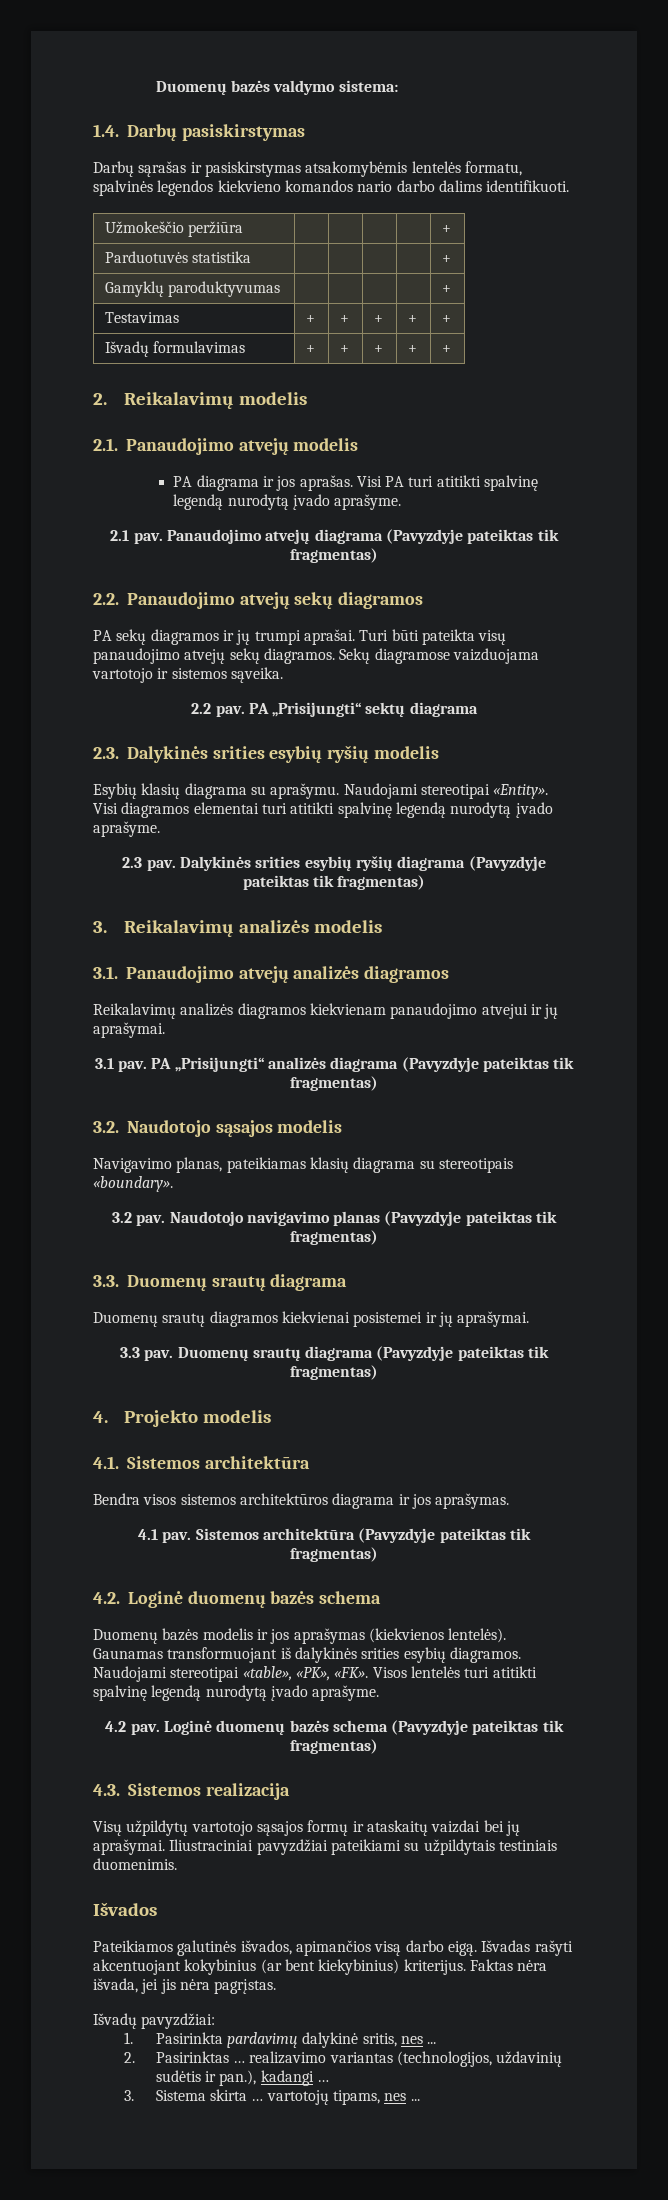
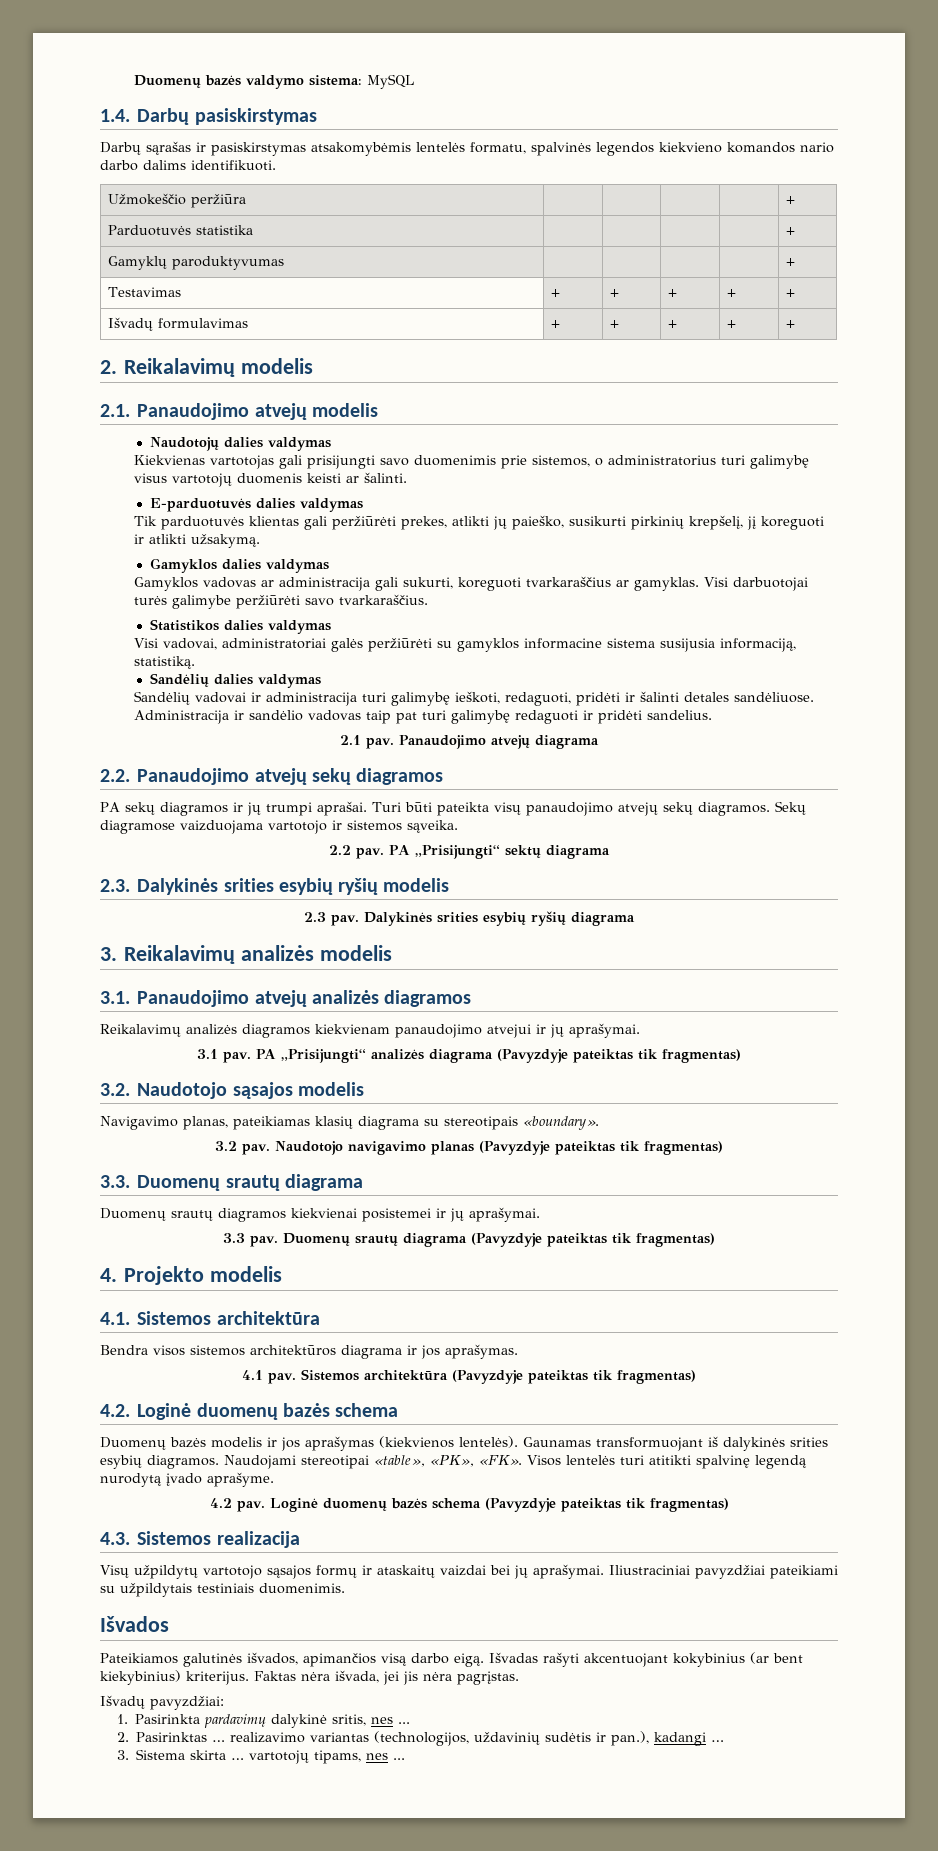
(398, 86) none -> [366,74,414,89] MySQL
[173,475,539,491] [173,494,402,510] PA diagrama ir jos aprašas. Visi PA turi atitikti spalvinę legendą nurodytą įvado aprašyme. -> [149,437,331,451] [133,455,809,469] [133,472,407,487] [149,498,363,512] [133,515,824,530] [133,534,260,548] [149,558,329,573] [133,576,808,591] [133,594,428,609] [149,619,331,634] [133,638,796,652] [133,656,195,669] [149,673,321,688] [133,691,814,706] [133,710,712,724] Naudotojų dalies valdymas // Kiekvienas vartotojas gali prisijungti savo duomenimis prie sistemos, o administratorius turi galimybę visus vartotojų duomenis keisti ar šalinti. // E-parduotuvės dalies valdymas // Tik parduotuvės klientas gali peržiūrėti prekes, atlikti jų paieško, susikurti pirkinių krepšelį, jį koreguoti ir atlikti užsakymą. // Gamyklos dalies valdymas // Gamyklos vadovas ar administracija gali sukurti, koreguoti tvarkaraščius ar gamyklas. Visi darbuotojai turės galimybe peržiūrėti savo tvarkaraščius. // Statistikos dalies valdymas // Visi vadovai, administratoriai galės peržiūrėti su gamyklos informacine sistema susijusia informaciją, statistiką. // Sandėlių dalies valdymas // Sandėlių vadovai ir administracija turi galimybę ieškoti, redaguoti, pridėti ir šalinti detales sandėliuose. Administracija ir sandėlio vadovas taip pat turi galimybę redaguoti ir pridėti sandelius.
[385,529,559,544] [290,548,378,563] (Pavyzdyje pateiktas tik fragmentas) -> (599, 742) none
[93,783,549,799] [93,802,553,818] [93,821,160,837] // Esybių klasių diagrama su aprašymu. Naudojami stereotipai «Entity». Visi diagramos elementai turi atitikti spalvinę legendą nurodytą įvado aprašyme. -> (450, 885) none
[468,856,546,871] [242,875,426,890] (Pavyzdyje pateiktas tik fragmentas) -> (635, 919) none

